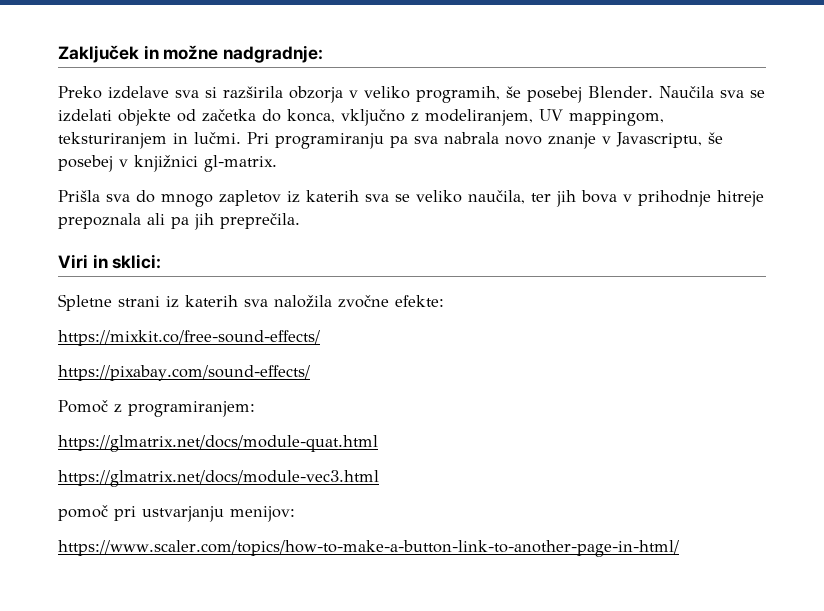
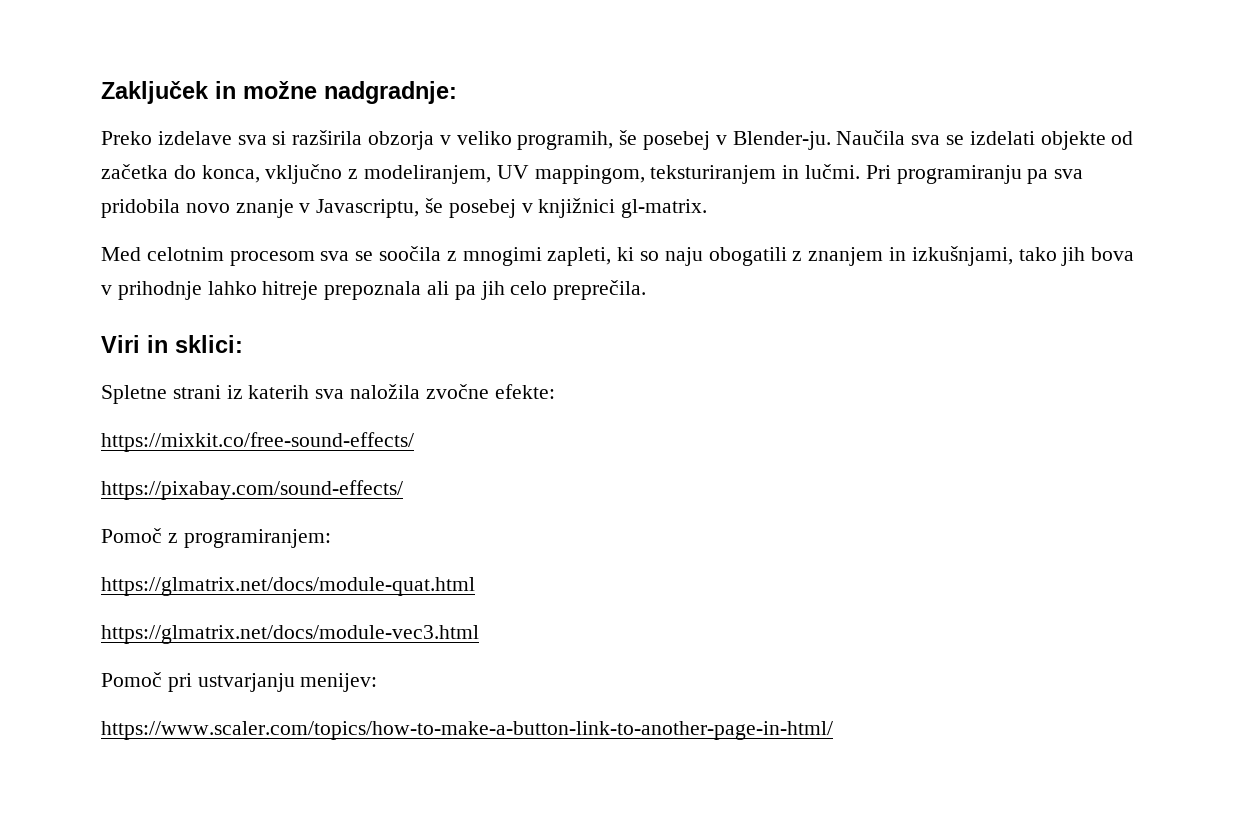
[588,86,653,98] Blender. -> [715,131,831,150] v Blender-ju.
[444,132,499,144] nabrala -> [101,199,180,218] pridobila
[58,190,551,207] Prišla sva do mnogo zapletov iz katerih sva se veliko naučila, ter -> [101,246,1057,266] Med celotnim procesom sva se soočila z mnogimi zapleti, ki so naju obogatili z znanjem in izkušnjami, tako
(711, 198) none -> [207,281,257,295] lahko
(214, 221) none -> [510,281,548,295] celo
[58,505,108,521] pomoč -> [101,672,162,687] Pomoč
[230,506,295,522] menijov: -> [300,673,378,692] menijev:

